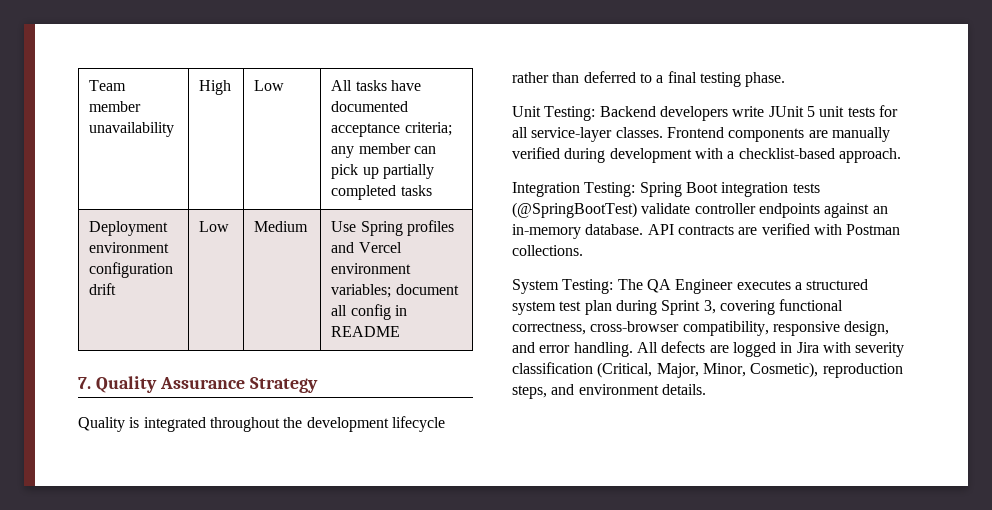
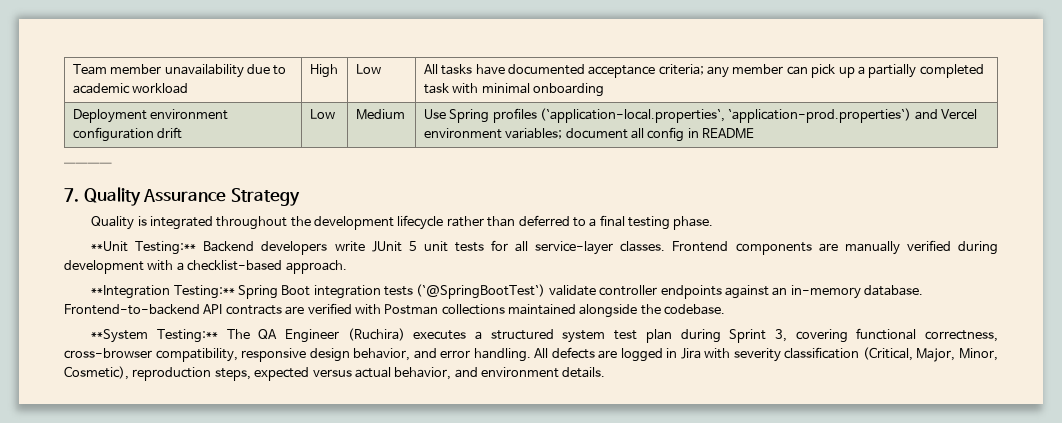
(175, 129) none -> [246,64,287,75] [72,83,189,94] due to academic workload
(379, 173) none -> [857,66,865,75] a
[400,185,432,196] tasks -> [423,83,604,97] task with minimal onboarding
(454, 228) none -> [539,108,912,123] (`application-local.properties`, `application-prod.properties`)
(401, 331) none -> [64,162,112,167] // ────
[512,106,596,121] Unit Testing: -> [91,241,197,255] **Unit Testing:**
[512,182,636,197] Integration Testing: -> [91,285,235,299] **Integration Testing:**
[512,202,637,218] (@SpringBootTest) -> [416,284,546,299] (`@SpringBootTest`)
(644, 229) none -> [64,304,200,315] Frontend-to-backend
[512,245,583,256] [512,279,614,294] collections. // System Testing: -> [441,304,726,318] [91,329,218,343] collections maintained alongside the codebase. // **System Testing:**
(734, 286) none -> [347,328,405,341] (Ruchira)
[844,321,890,336] design, -> [309,348,411,362] design behavior,
(547, 392) none -> [254,367,452,381] expected versus actual behavior,

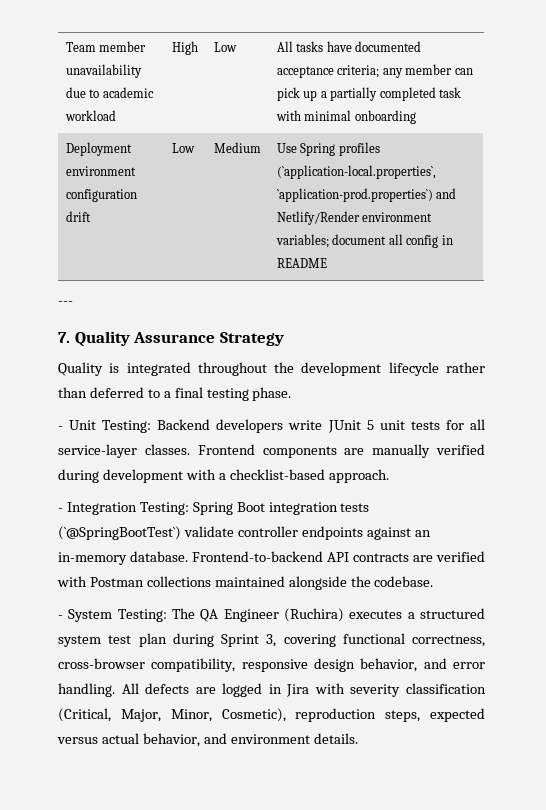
[941,109,978,120] Vercel -> [276,211,360,225] Netlify/Render
[64,162,112,167] ──── -> [58,301,73,305] ---
[91,241,197,255] **Unit Testing:** -> [58,420,152,433] - Unit Testing:
[91,285,235,299] **Integration Testing:** -> [58,502,189,515] - Integration Testing:
[91,329,218,343] **System Testing:** -> [58,609,167,622] - System Testing:

